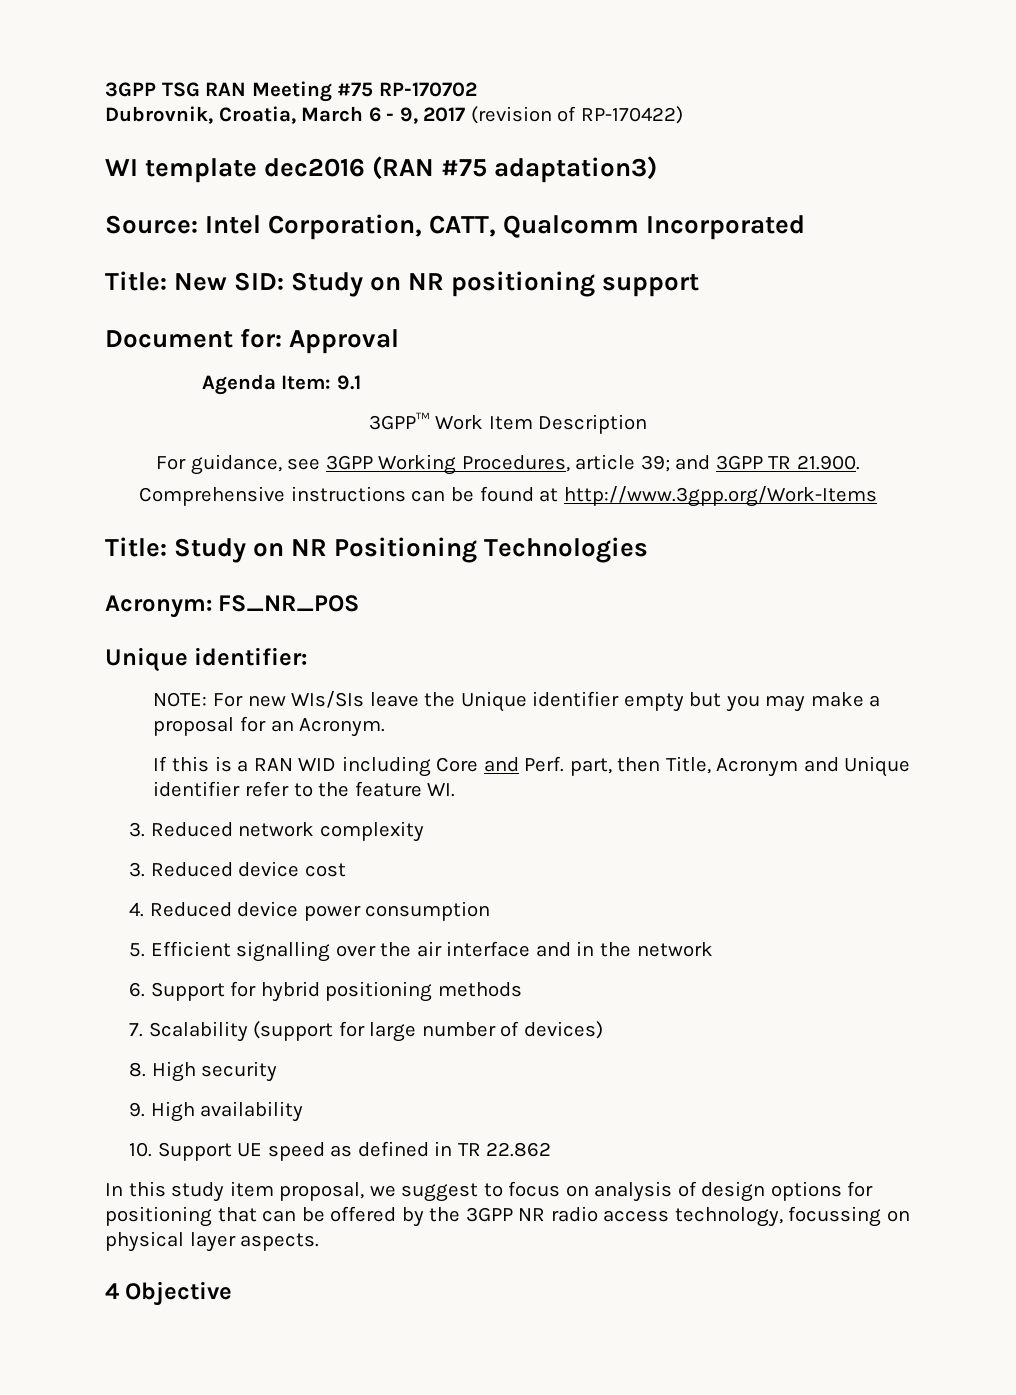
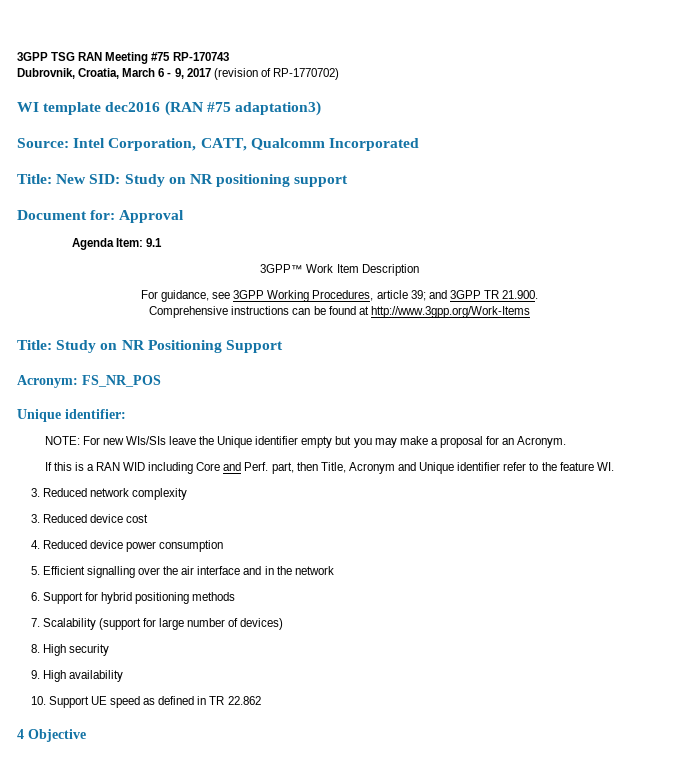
[378,82,477,97] RP-170702 -> [172,52,229,61] RP-170743
[580,106,683,124] RP-170422) -> [272,68,339,80] RP-1770702)
[484,537,649,563] Technologies -> [225,340,283,353] Support
[105,1181,874,1202] [105,1206,910,1227] [105,1231,320,1252] // In this study item proposal, we suggest to focus on analysis of design options for positioning that can be offered by the 3GPP NR radio access technology, focussing on physical layer aspects. -> (261, 700) none

